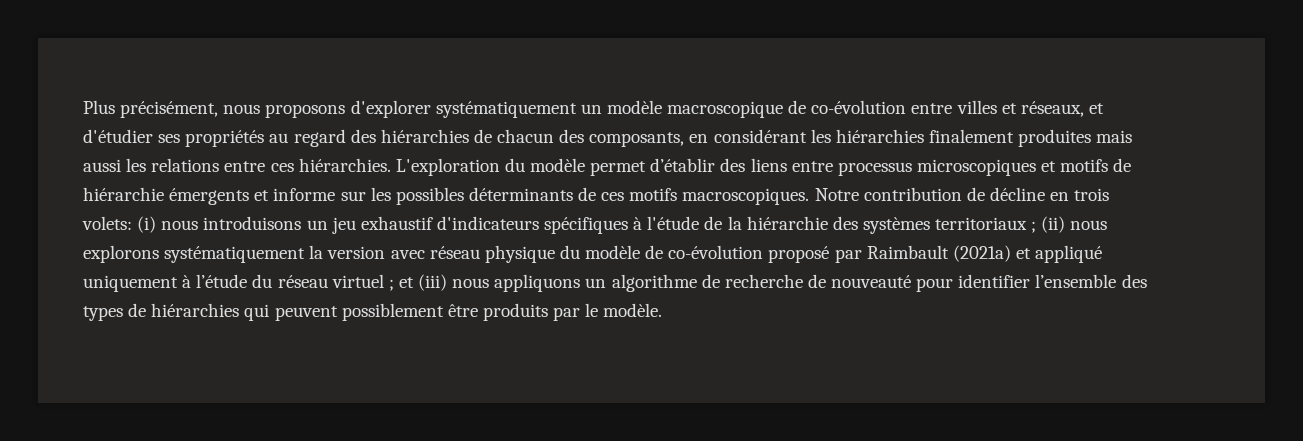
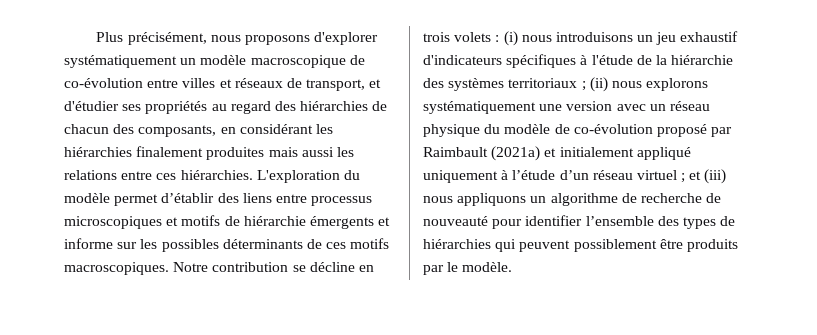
[1020,101,1084,117] réseaux, -> [234,78,366,91] réseaux de transport,
[966,187,985,201] de -> [292,265,306,272] se
[82,216,132,230] volets: -> [454,32,500,42] volets :
[309,245,324,259] la -> [539,104,563,111] une
(425, 254) none -> [649,104,666,111] un
(1031, 253) none -> [559,147,634,157] initialement
[252,274,273,288] du -> [559,170,589,180] d’un

